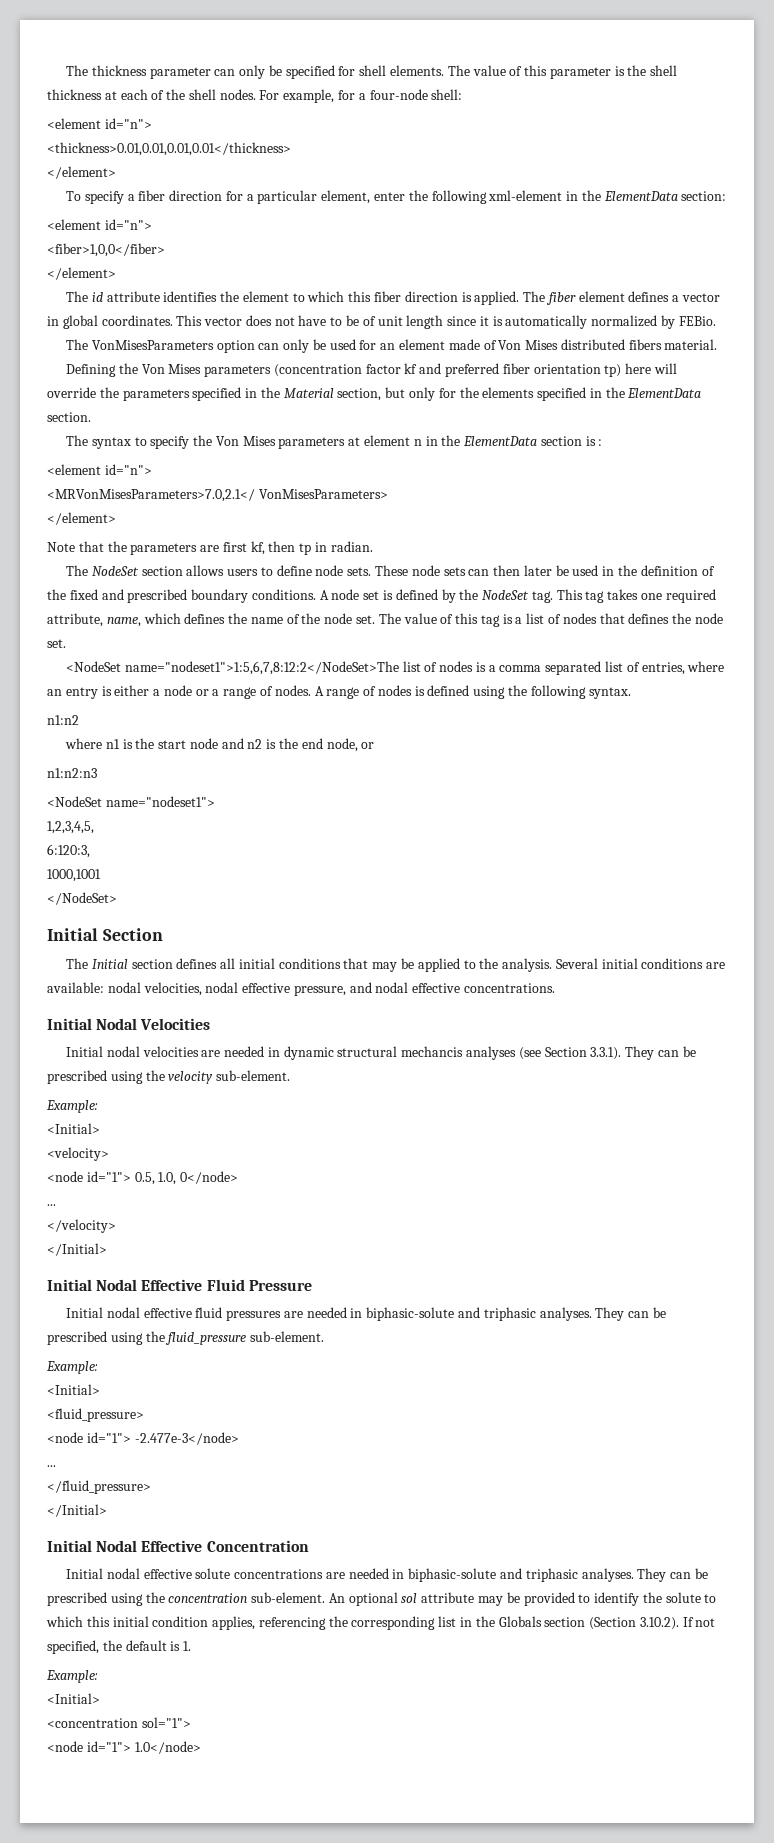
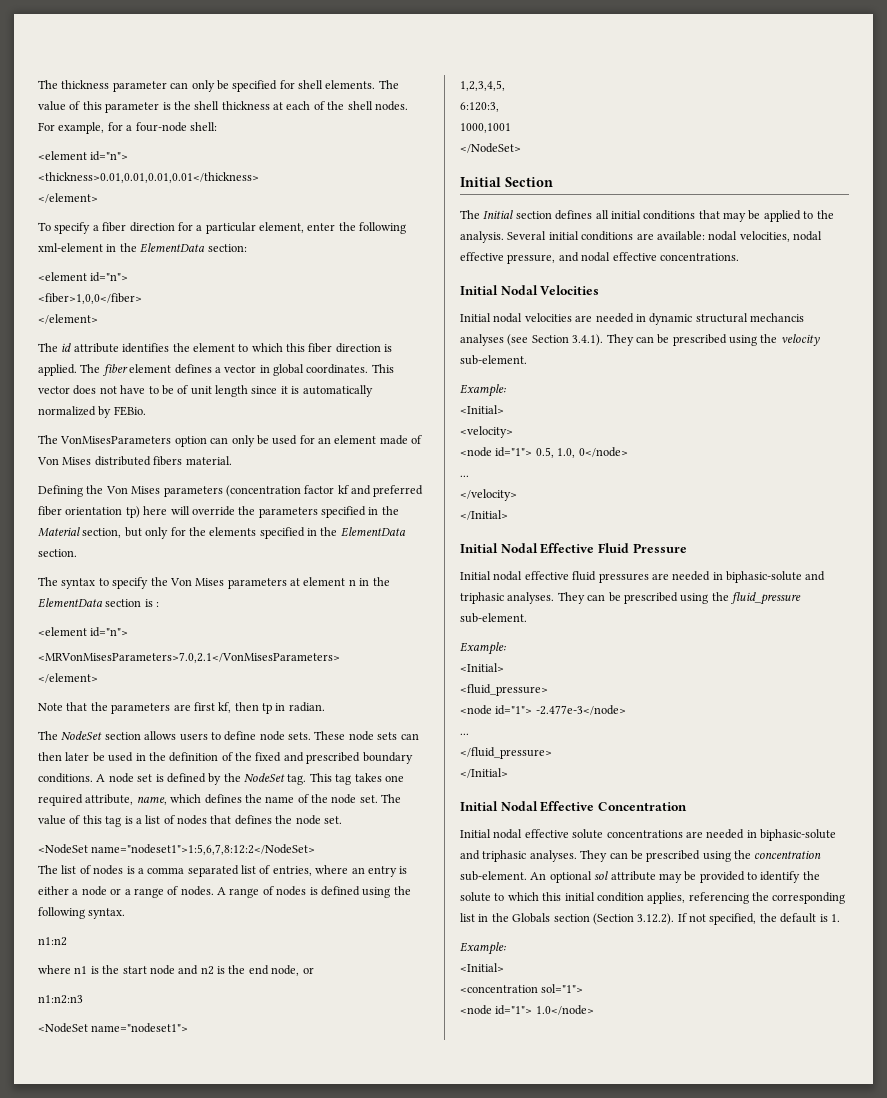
[47,489,388,502] <MRVonMisesParameters>7.0,2.1</ VonMisesParameters> -> [38,652,340,663] <MRVonMisesParameters>7.0,2.1</VonMisesParameters>
[124,661,399,675] name="nodeset1">1:5,6,7,8:12:2</NodeSet>The -> [91,844,316,855] [38,865,58,874] name="nodeset1">1:5,6,7,8:12:2</NodeSet> // The
[590,1047,622,1060] 3.3.1). -> [572,334,604,346] 3.4.1).
[639,1617,679,1630] 3.10.2). -> [637,913,675,925] 3.12.2).

